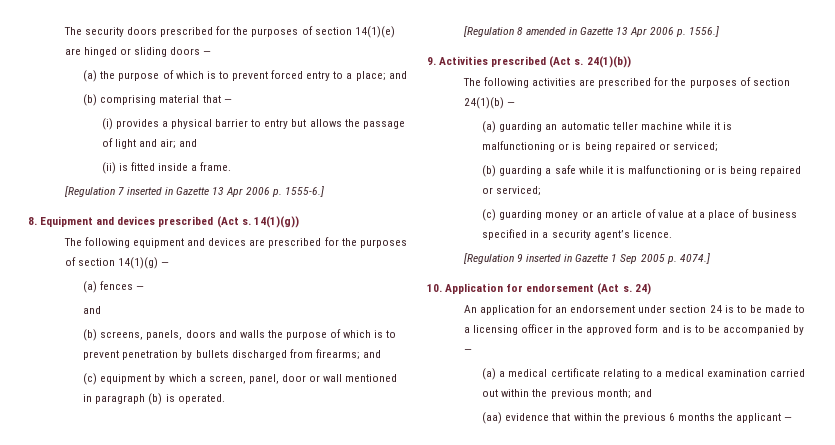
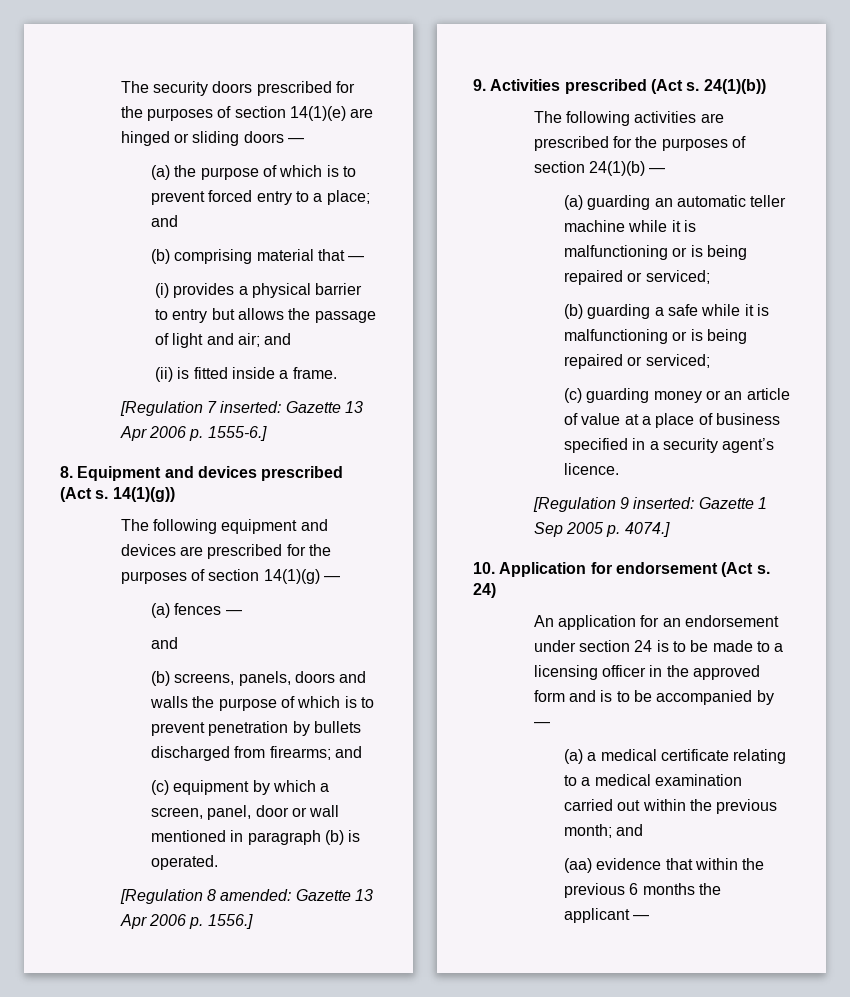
[127,187,174,195] inserted in -> [220,401,282,413] inserted:
[526,27,578,35] amended in -> [220,889,292,901] amended:
[526,254,573,262] inserted in -> [633,497,695,509] inserted:

